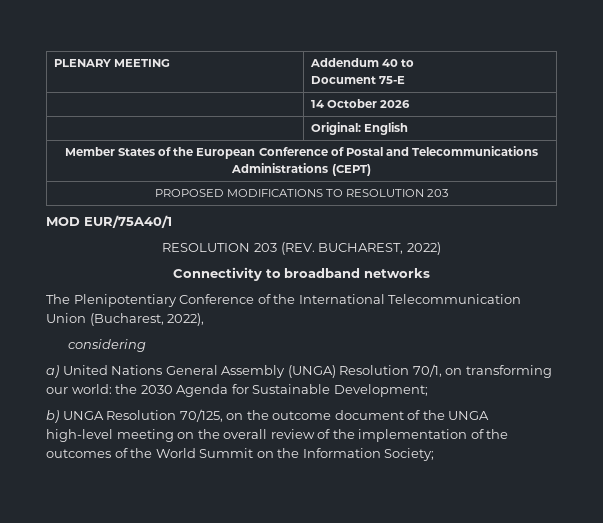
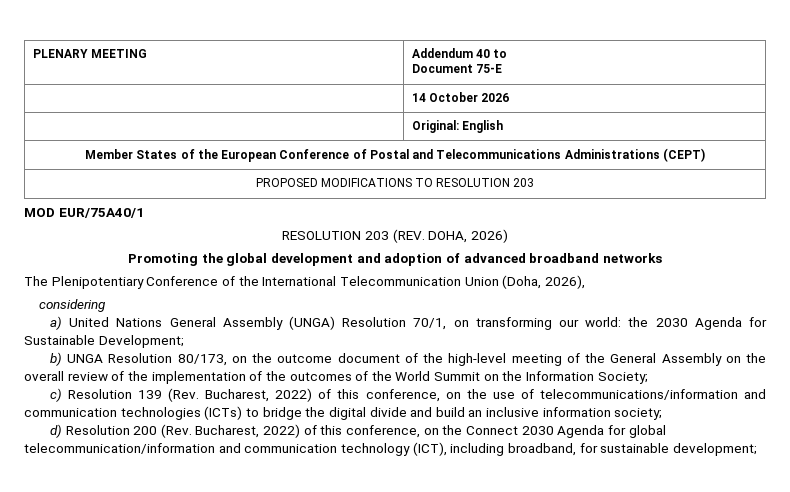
[318,242,441,255] [173,267,281,281] BUCHAREST, 2022) // Connectivity to -> [428,229,508,243] [128,253,526,266] DOHA, 2026) // Promoting the global development and adoption of advanced
[89,313,205,326] (Bucharest, 2022), -> [502,275,585,289] (Doha, 2026),
[179,409,223,422] 70/125, -> [177,354,227,366] 80/173,
[448,411,490,420] UNGA -> (444, 358) none
(174, 435) none -> [566,353,722,366] of the General Assembly
(435, 454) none -> [49,388,767,402] [24,406,663,420] [49,424,666,438] [24,442,757,456] // c) Resolution 139 (Rev. Bucharest, 2022) of this conference, on the use of telecommunications/information and communication technologies (ICTs) to bridge the digital divide and build an inclusive information society; // d) Resolution 200 (Rev. Bucharest, 2022) of this conference, on the Connect 2030 Agenda for global telecommunication/information and communication technology (ICT), including broadband, for sustainable development;

